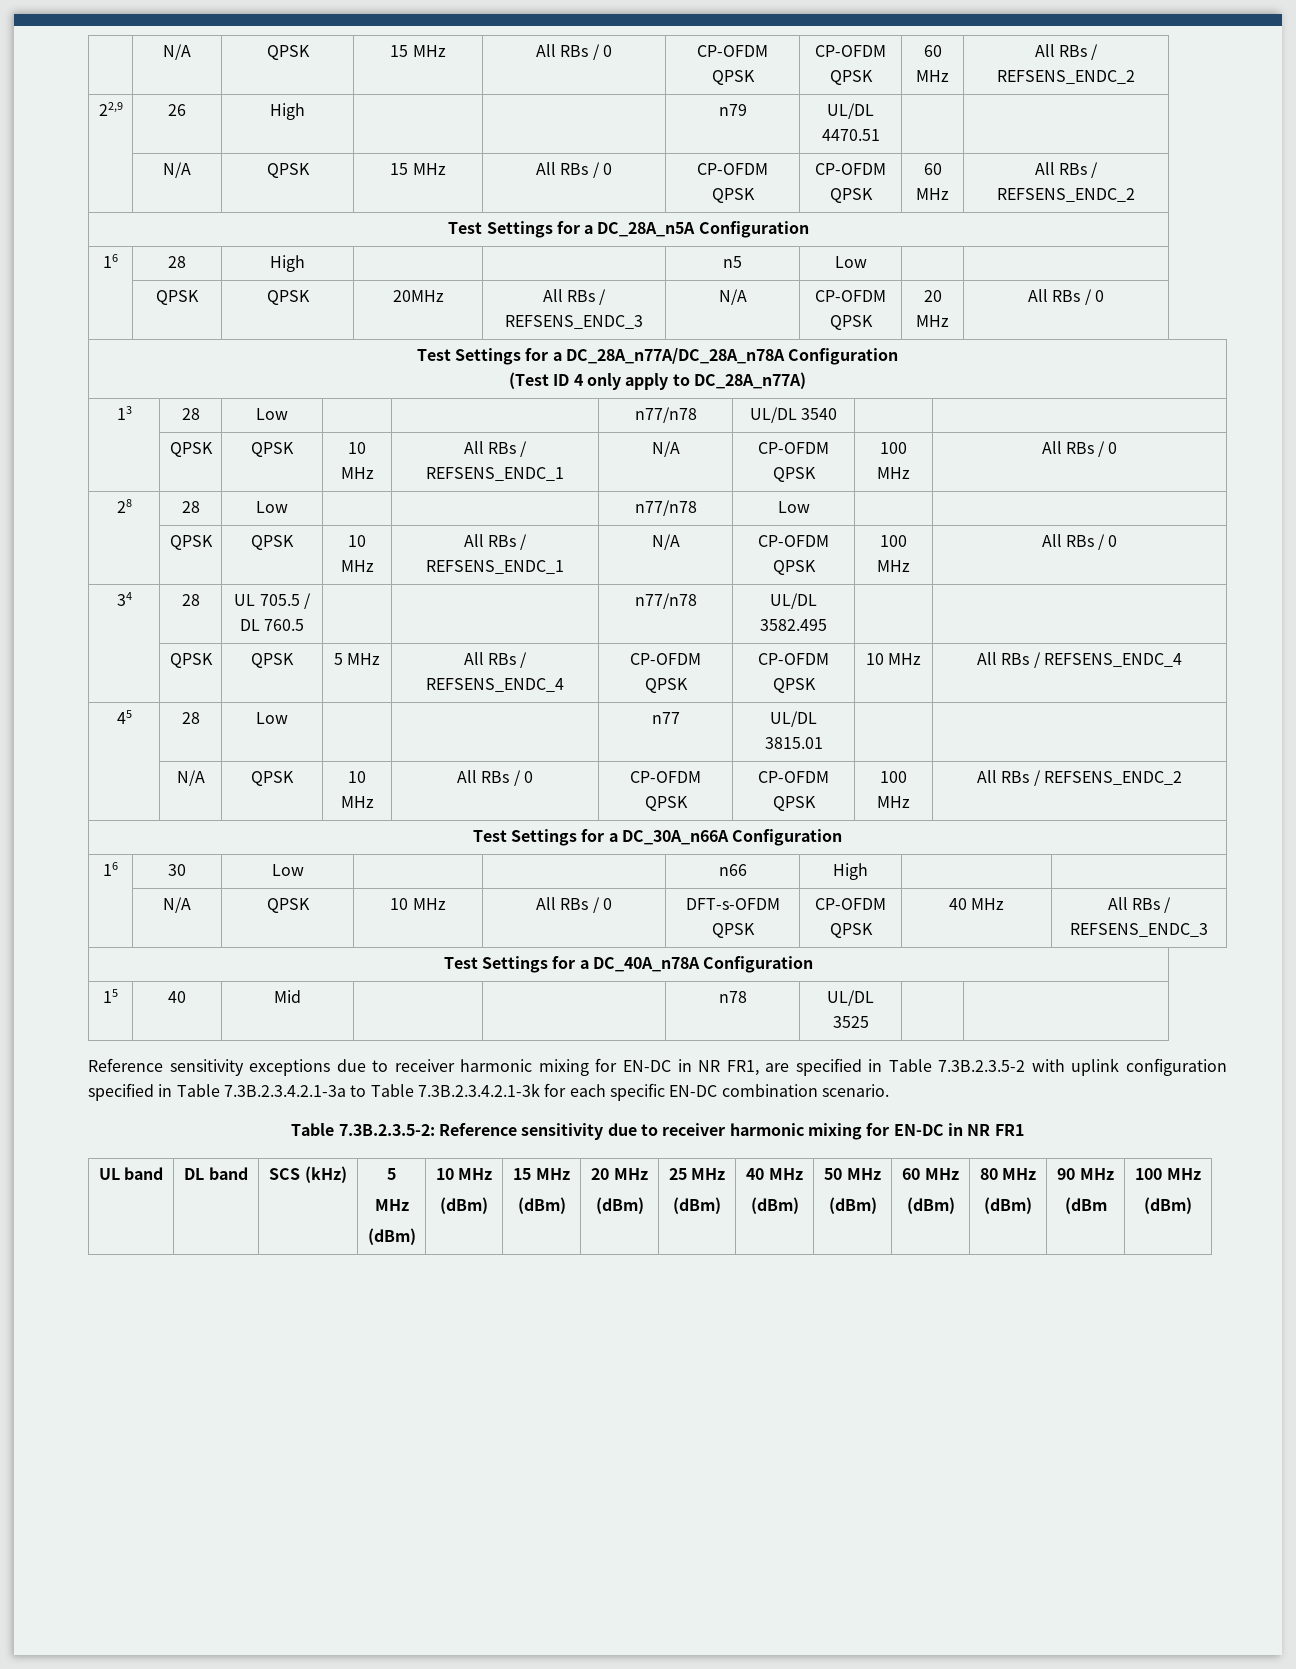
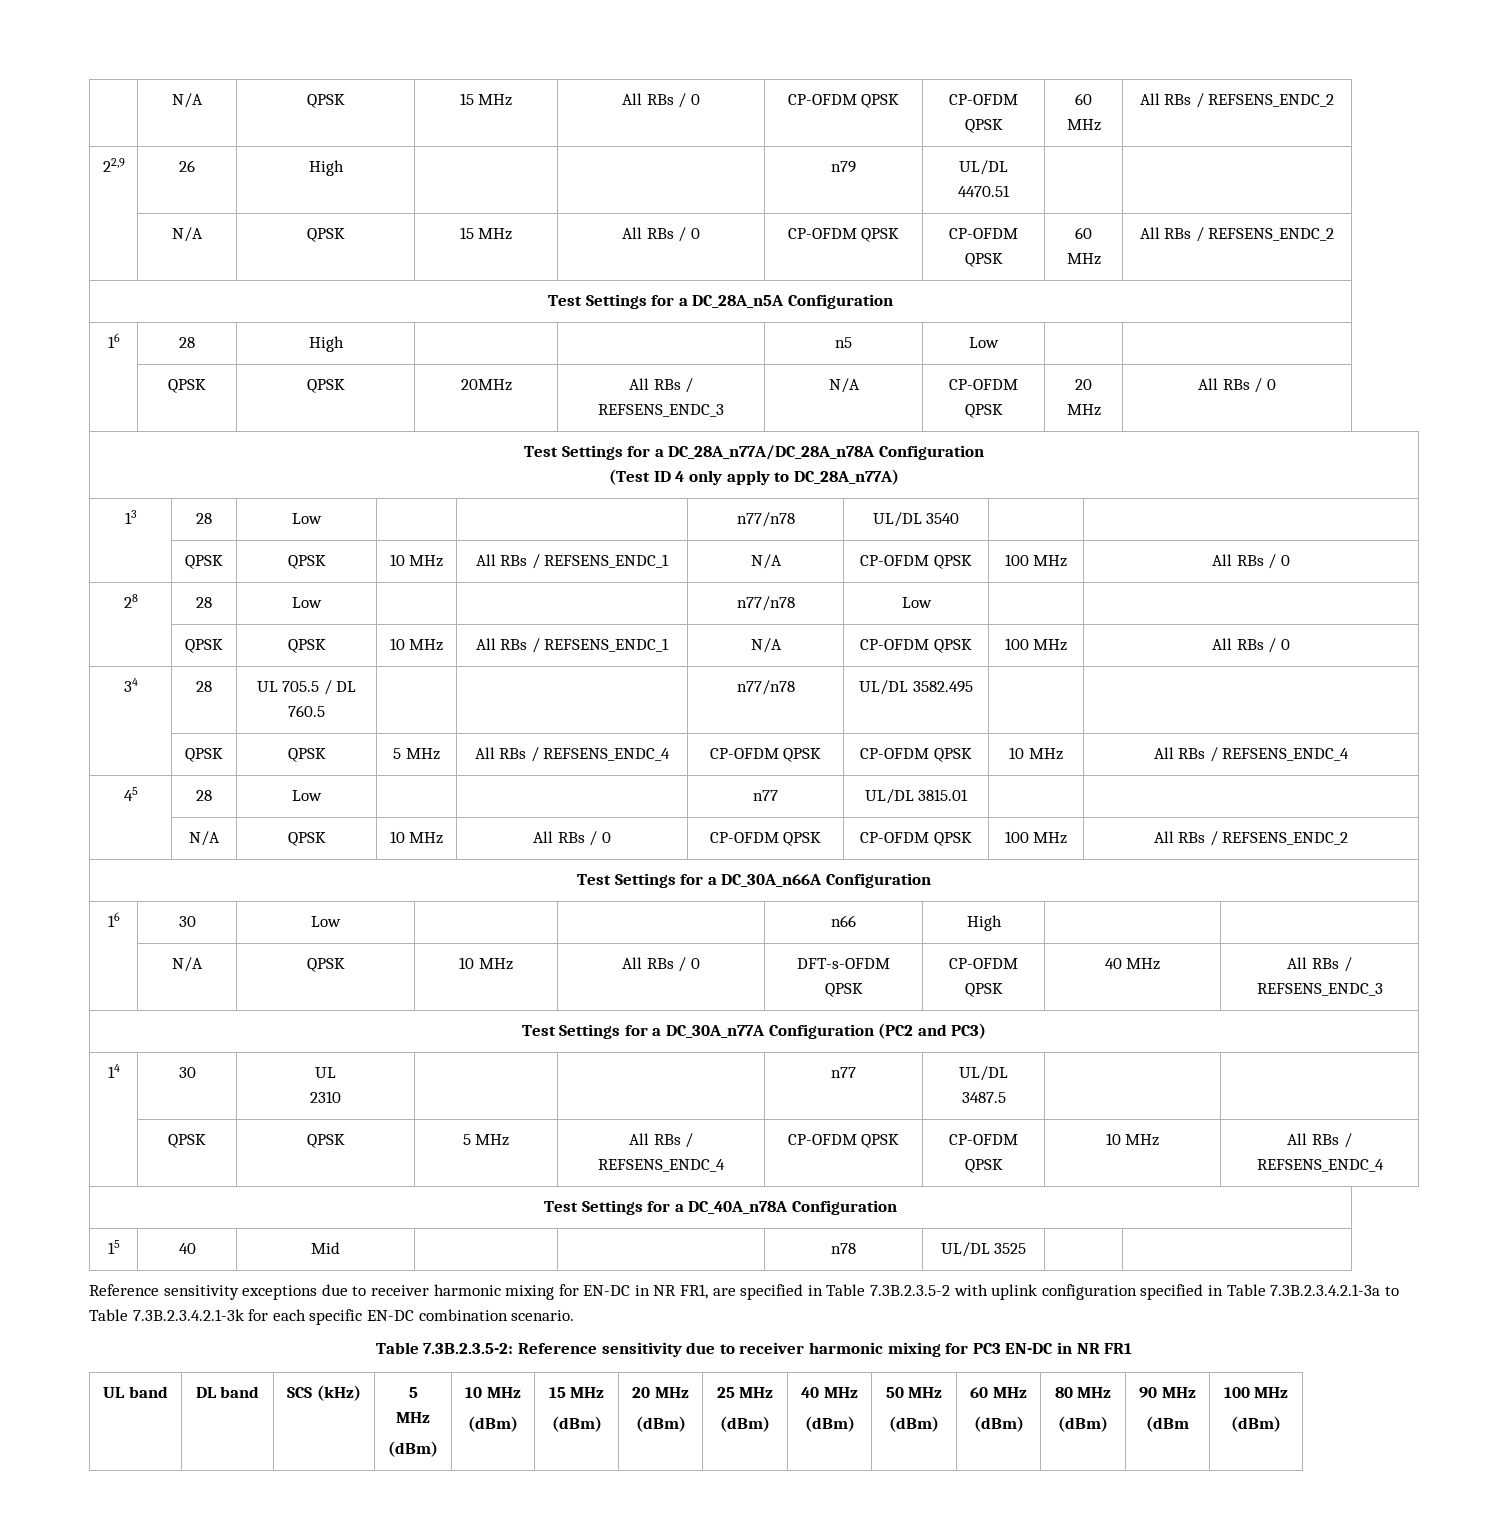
(1208, 930) none -> [521,1023,987,1039] [107,1064,120,1078] [178,1067,196,1078] [315,1067,336,1078] [310,1091,341,1103] [831,1067,856,1078] [959,1066,1008,1081] [961,1092,1006,1103] [168,1134,206,1148] [306,1134,345,1148] [462,1134,510,1146] [628,1133,694,1148] [598,1159,725,1172] [787,1134,900,1148] [949,1134,1018,1145] [964,1159,1003,1173] [1105,1133,1160,1146] [1287,1133,1352,1148] [1256,1159,1384,1172] // Test Settings for a DC_30A_n77A Configuration (PC2 and PC3) // 14 | 30 | UL // 2310 | | | n77 | UL/DL 3487.5 | | // | QPSK | QPSK | 5 MHz | All RBs / REFSENS_ENDC_4 | CP-OFDM QPSK | CP-OFDM QPSK | 10 MHz | All RBs / REFSENS_ENDC_4
(890, 1129) none -> [972,1343,1001,1354] PC3

